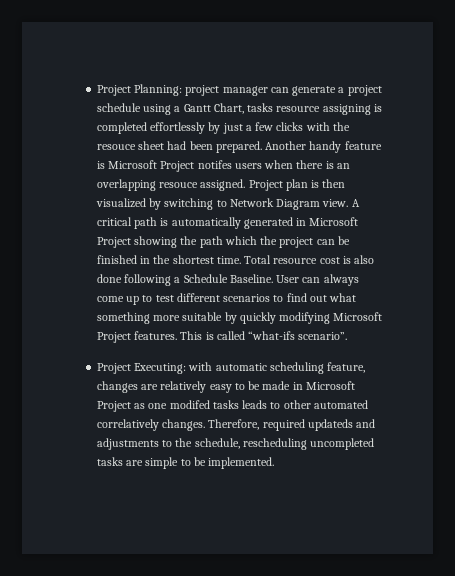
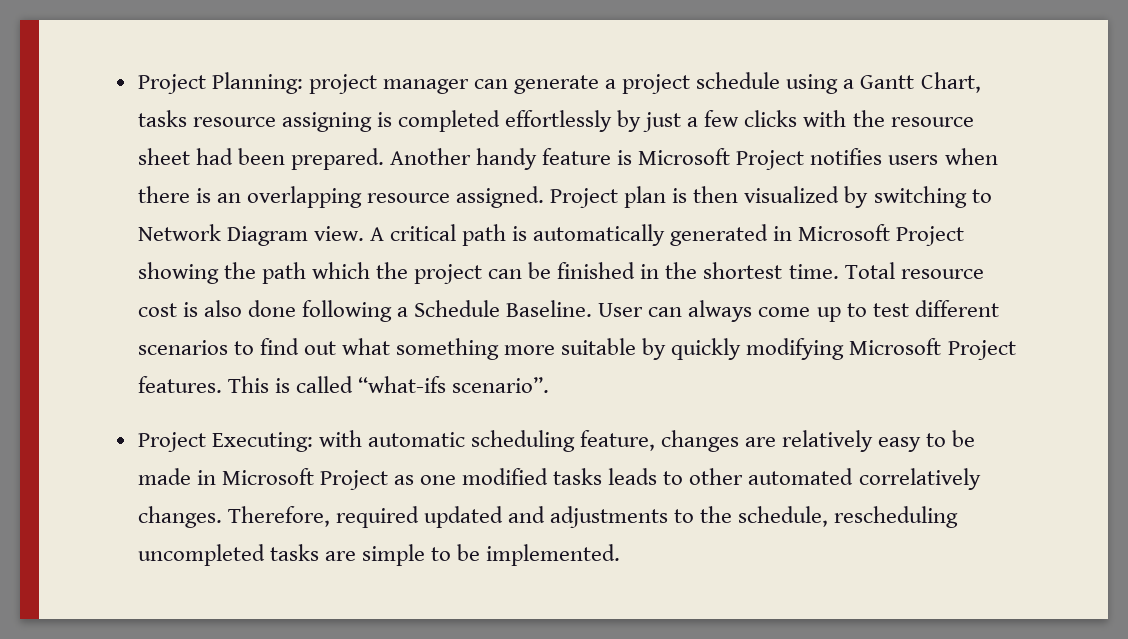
[97,144,137,150] resouce -> [890,117,974,127] resource
[197,160,232,169] notifes -> [810,148,883,165] notifies
[159,182,199,188] resouce -> [366,193,450,203] resource
[169,400,210,409] modifed -> [462,468,549,485] modified
[307,419,353,431] updateds -> [423,506,503,528] updated

